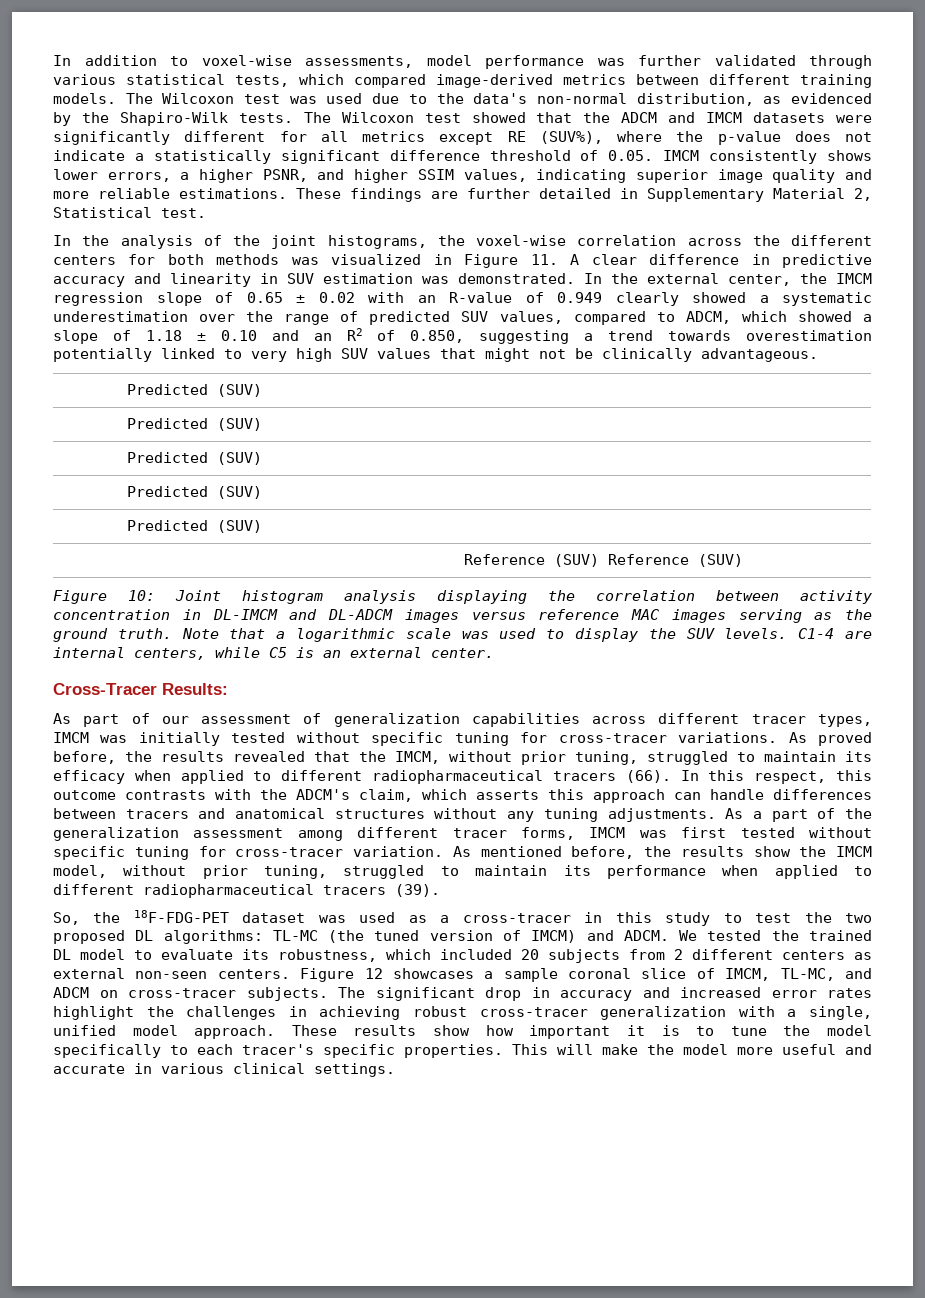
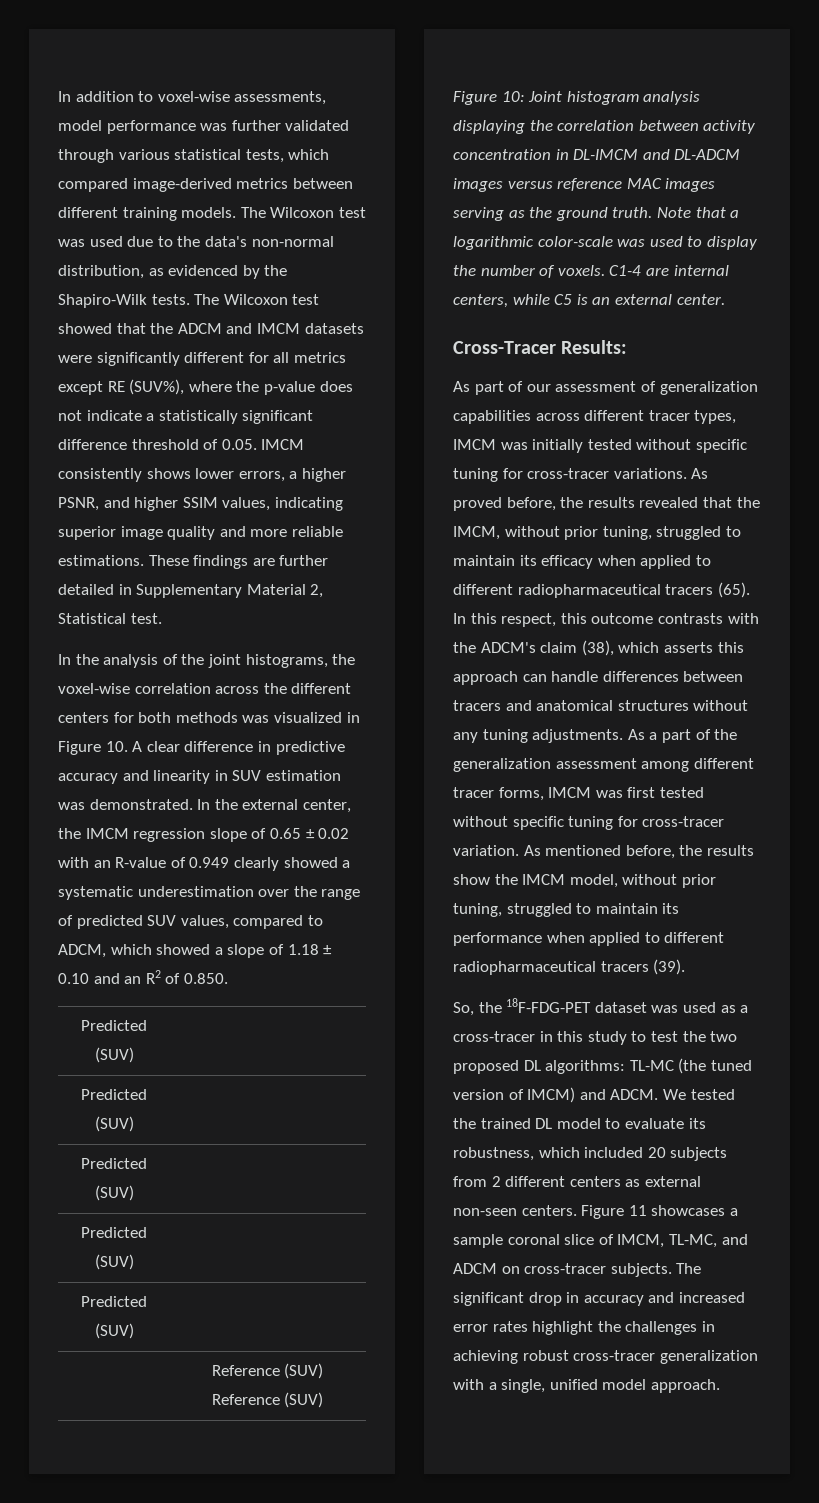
[530,254,558,265] 11. -> [105,741,128,752] 10.
[410,330,873,344] [53,348,818,362] 0.850, suggesting a trend towards overestimation potentially linked to very high SUV values that might not be clinically advantageous. -> [183,973,228,984] 0.850.
[405,628,451,639] scale -> [537,236,613,247] color-scale
[686,628,788,639] SUV levels. -> [480,265,605,278] number of voxels.
[625,770,671,783] (66). -> [717,582,750,598] (65).
[359,789,413,802] claim, -> [540,640,614,656] claim (38),
[364,968,383,979] 12 -> [628,1205,647,1216] 11
[291,1025,873,1039] [53,1044,872,1058] [53,1063,395,1077] These results show how important it is to tune the model specifically to each tracer's specific properties. This will make the model more useful and accurate in various clinical settings. -> (720, 1386) none

